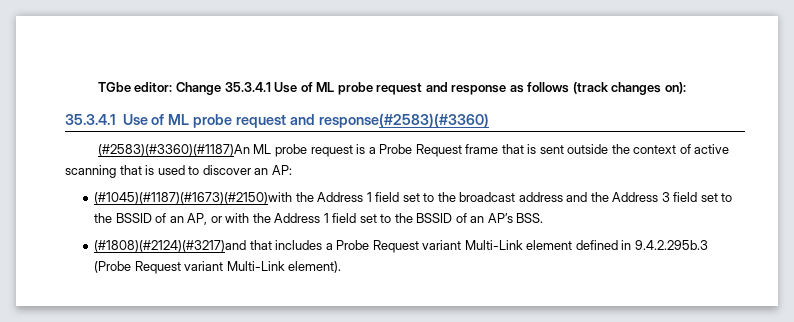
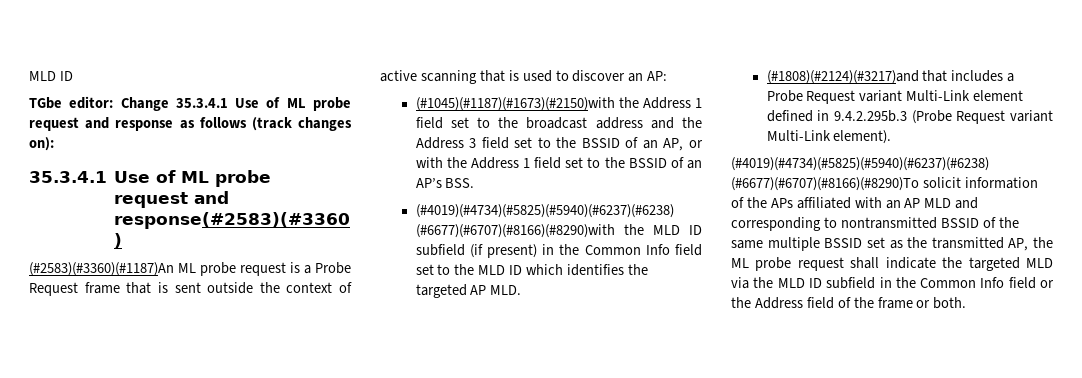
(97, 87) none -> [29,71,73,81] MLD ID //
(544, 218) none -> [415,204,674,218] [415,224,702,238] [415,244,702,258] [415,264,648,276] [415,284,522,298] // (#4019)(#4734)(#5825)(#5940)(#6237)(#6238) (#6677)(#6707)(#8166)(#8290)with the MLD ID subfield (if present) in the Common Info field set to the MLD ID which identifies the targeted AP MLD.
(342, 267) none -> [731,157,989,171] [731,177,1038,191] [731,197,979,209] [731,217,1019,231] [731,237,1053,251] [731,257,1053,271] [731,277,1054,289] [731,297,967,309] // (#4019)(#4734)(#5825)(#5940)(#6237)(#6238) (#6677)(#6707)(#8166)(#8290)To solicit information of the APs affiliated with an AP MLD and corresponding to nontransmitted BSSID of the same multiple BSSID set as the transmitted AP, the ML probe request shall indicate the targeted MLD via the MLD ID subfield in the Common Info field or the Address field of the frame or both.

